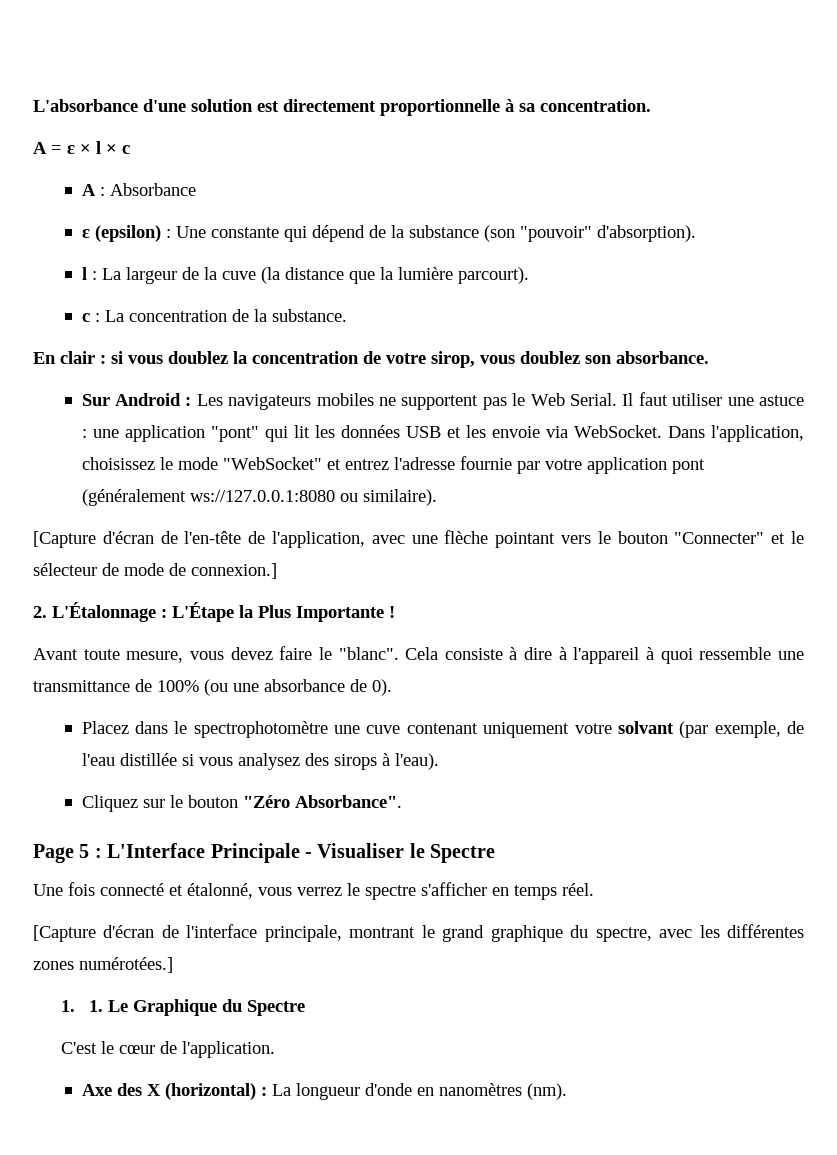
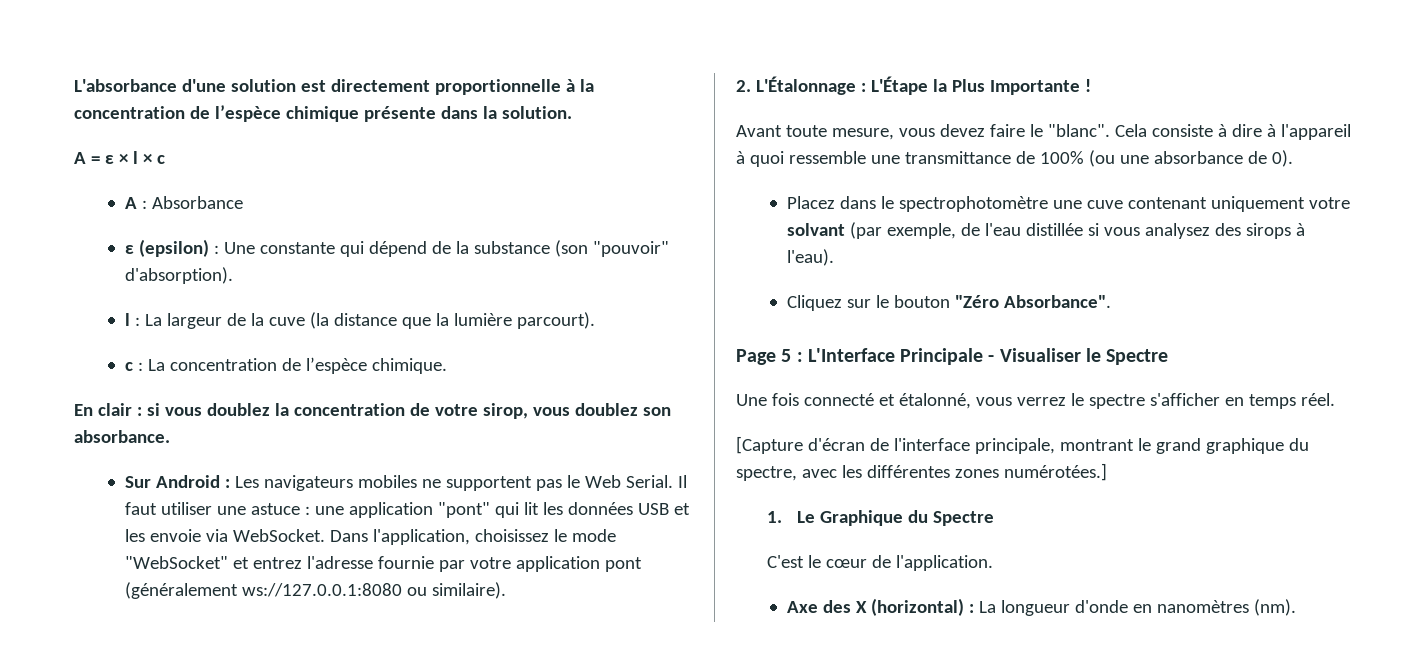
[519,99,651,112] sa concentration. -> [579,79,594,92] [74,105,572,122] la concentration de l’espèce chimique présente dans la solution.
[253,309,347,322] la substance. -> [305,357,447,374] l’espèce chimique.
[33,530,804,548] [33,563,277,579] // [Capture d'écran de l'en-tête de l'application, avec une flèche pointant vers le bouton "Connecter" et le sélecteur de mode de connexion.] -> (506, 590) none
[89,1000,104,1012] 1. -> (782, 517) none

